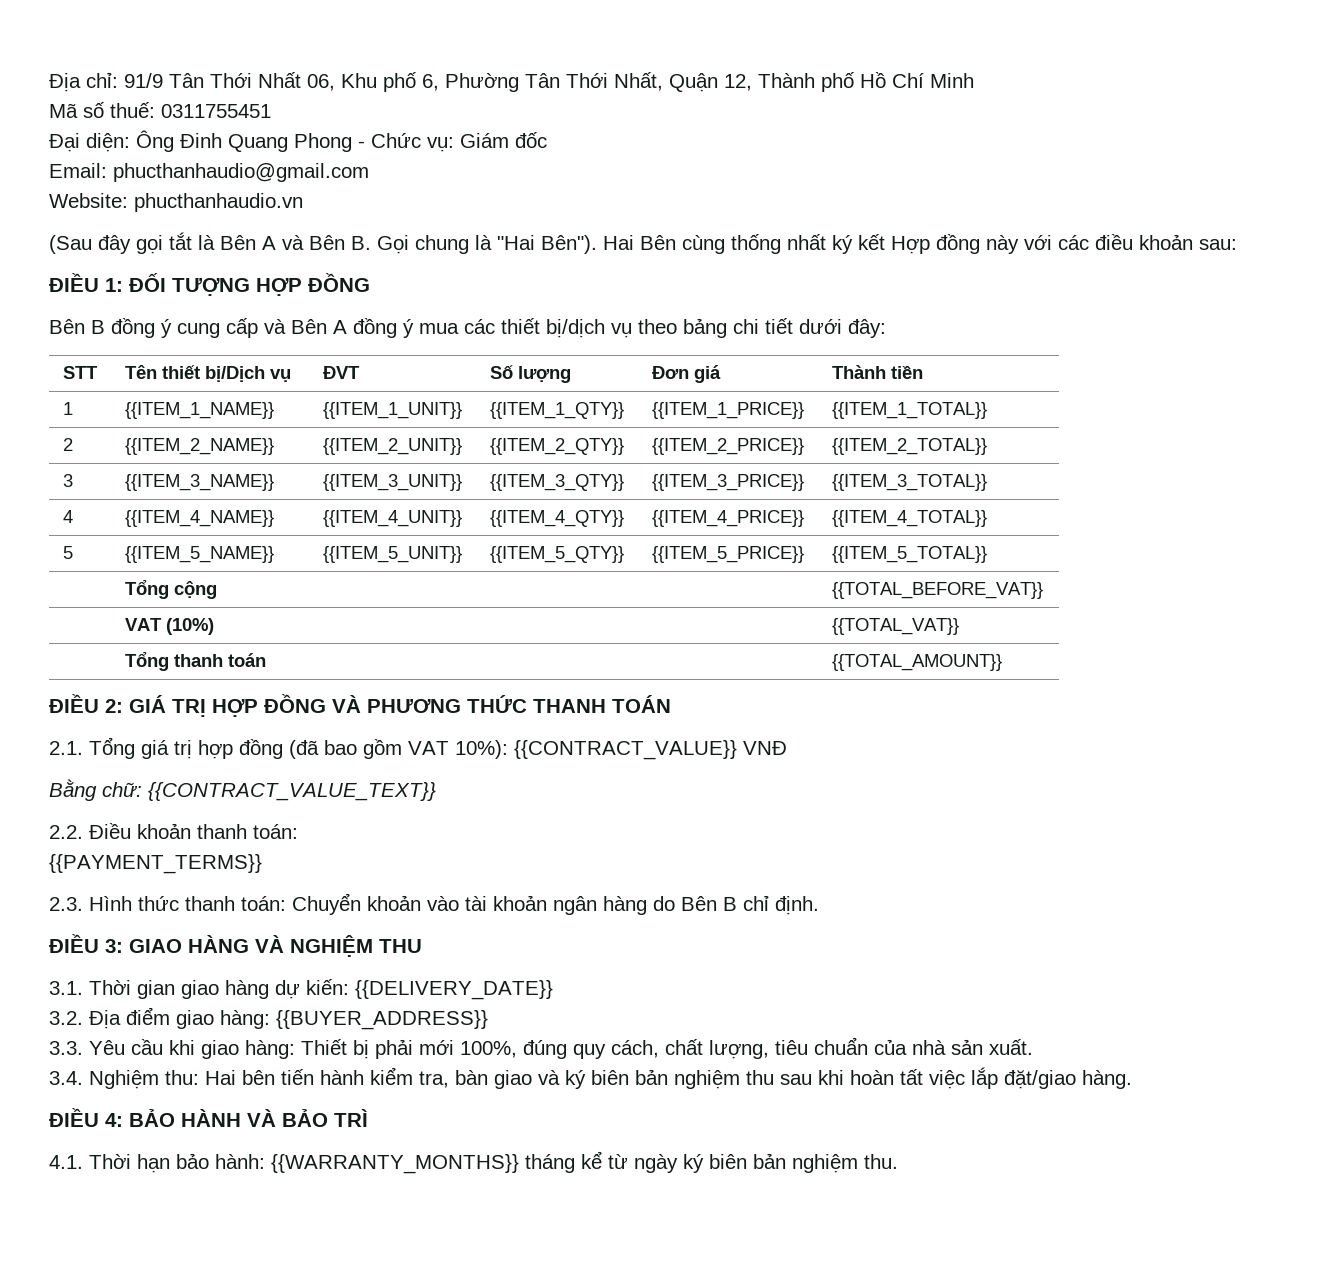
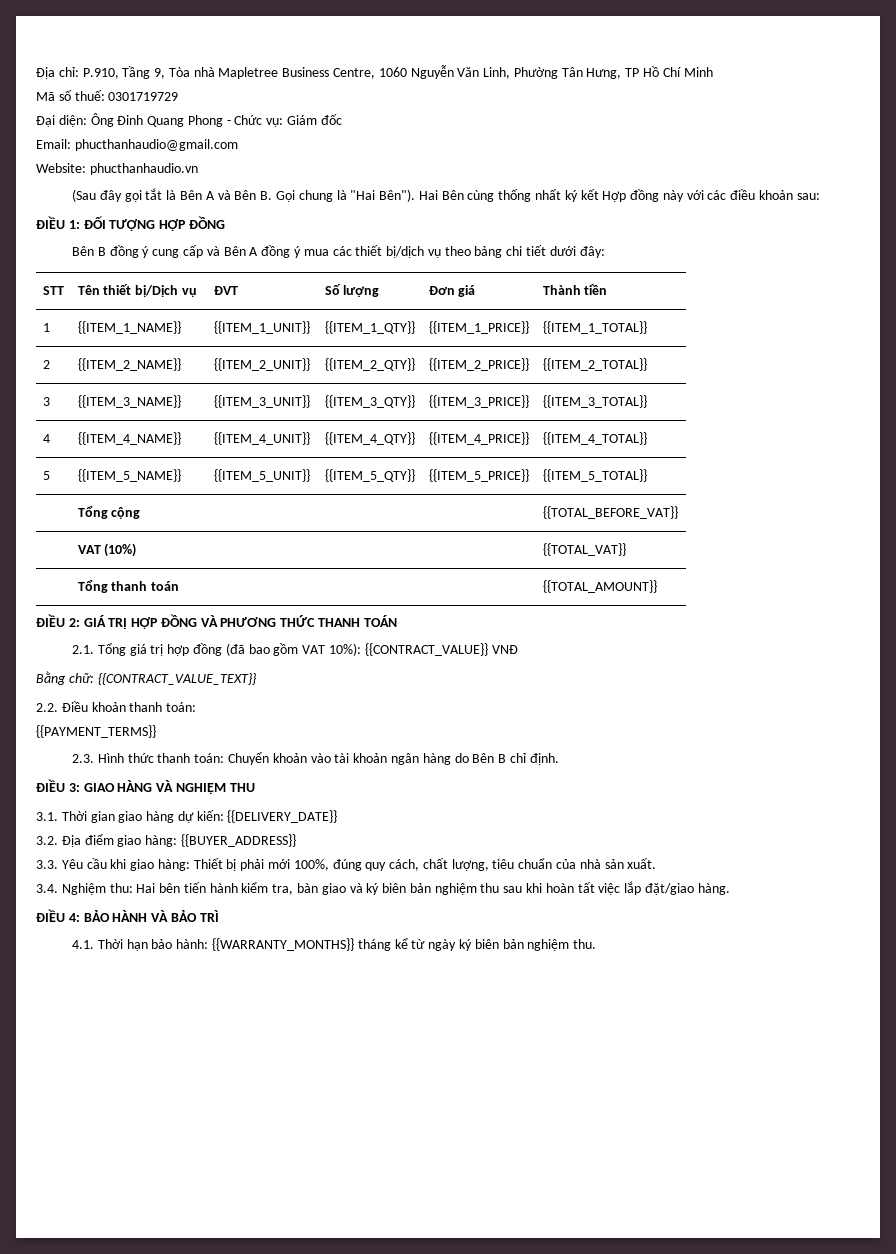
[124,72,854,92] 91/9 Tân Thới Nhất 06, Khu phố 6, Phường Tân Thới Nhất, Quận 12, Thành phố -> [82,65,640,79] P.910, Tầng 9, Tòa nhà Mapletree Business Centre, 1060 Nguyễn Văn Linh, Phường Tân Hưng, TP
[161,104,271,118] 0311755451 -> [108,92,179,101] 0301719729

